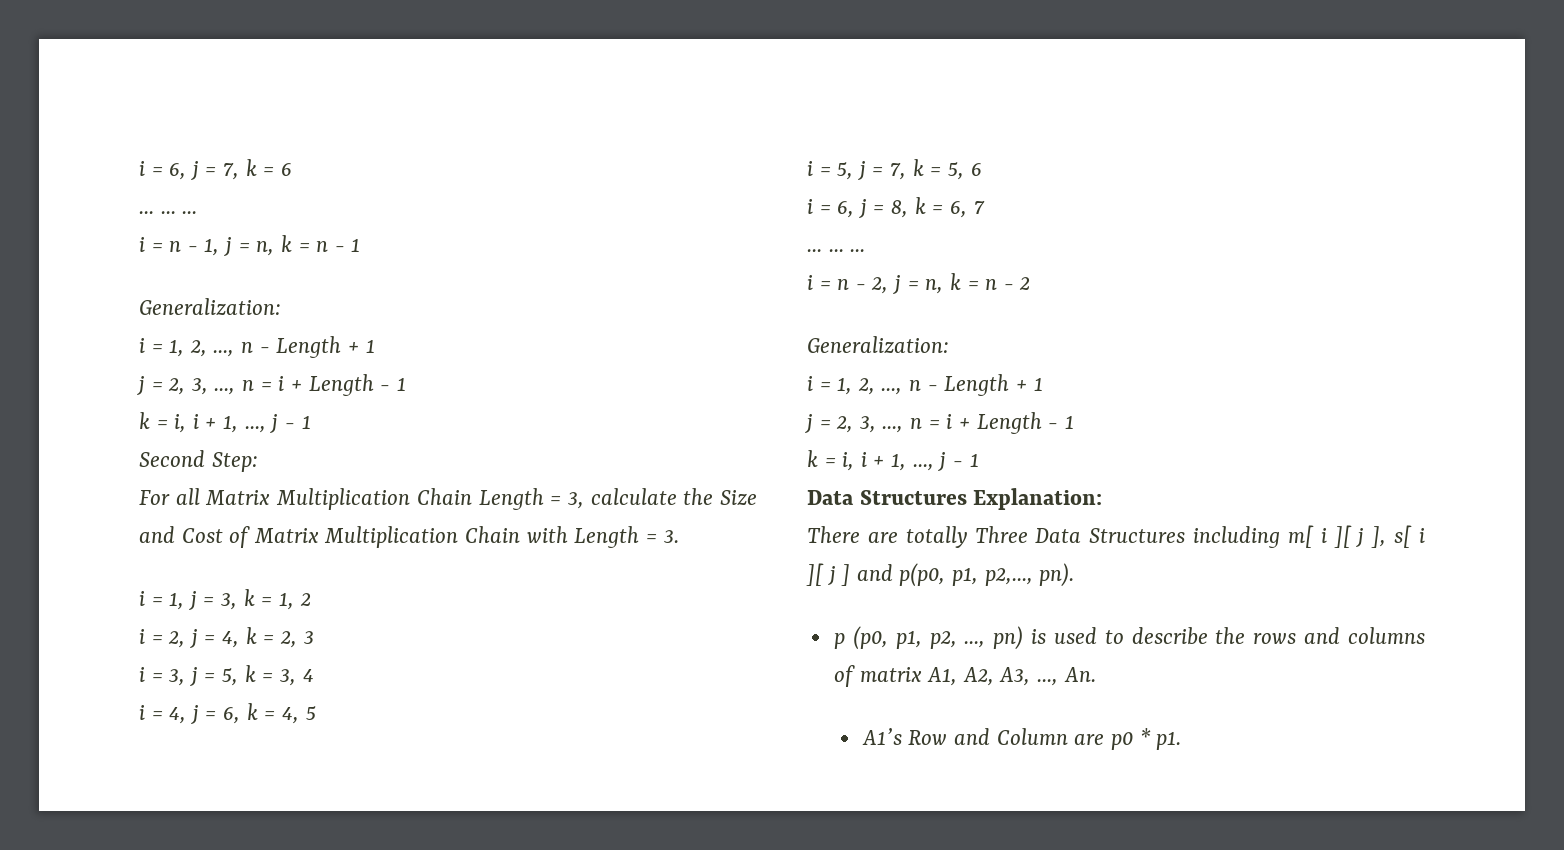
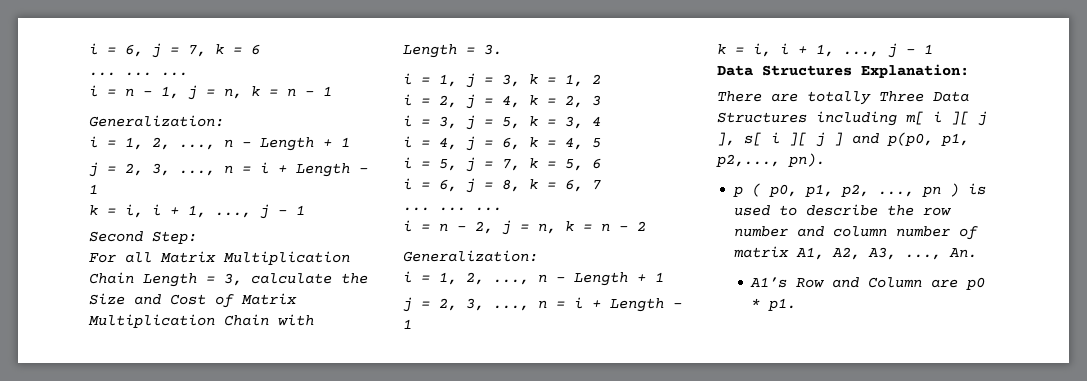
[852,626,888,650] (p0, -> [752,183,798,197] ( p0,
[993,626,1024,650] pn) -> [922,183,960,197] pn )
[1253,627,1425,644] rows and columns -> [923,207,953,216] [734,226,951,237] row number and column number

